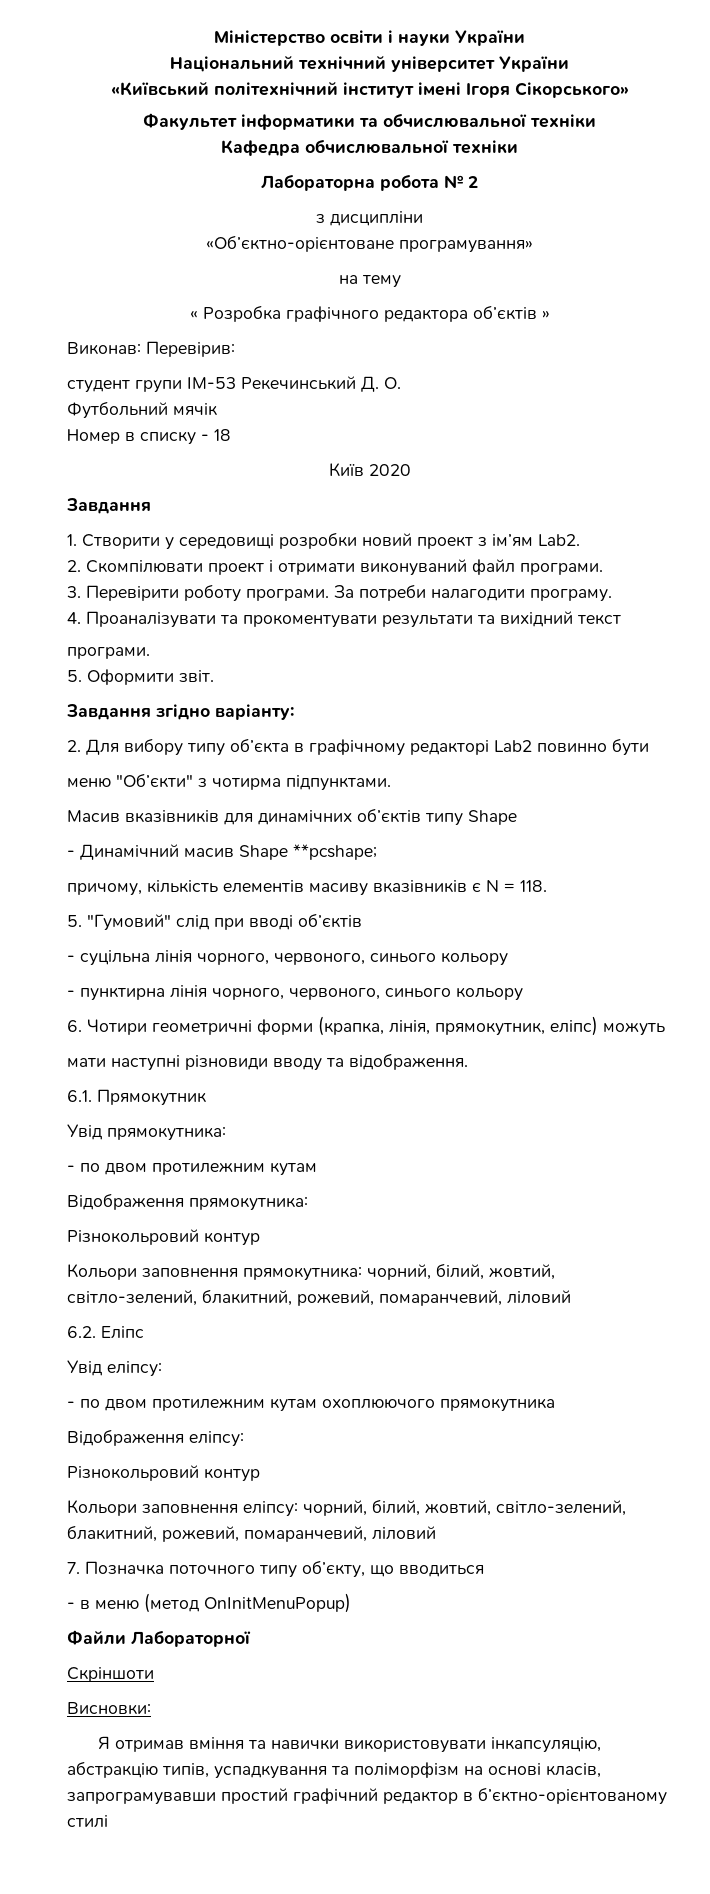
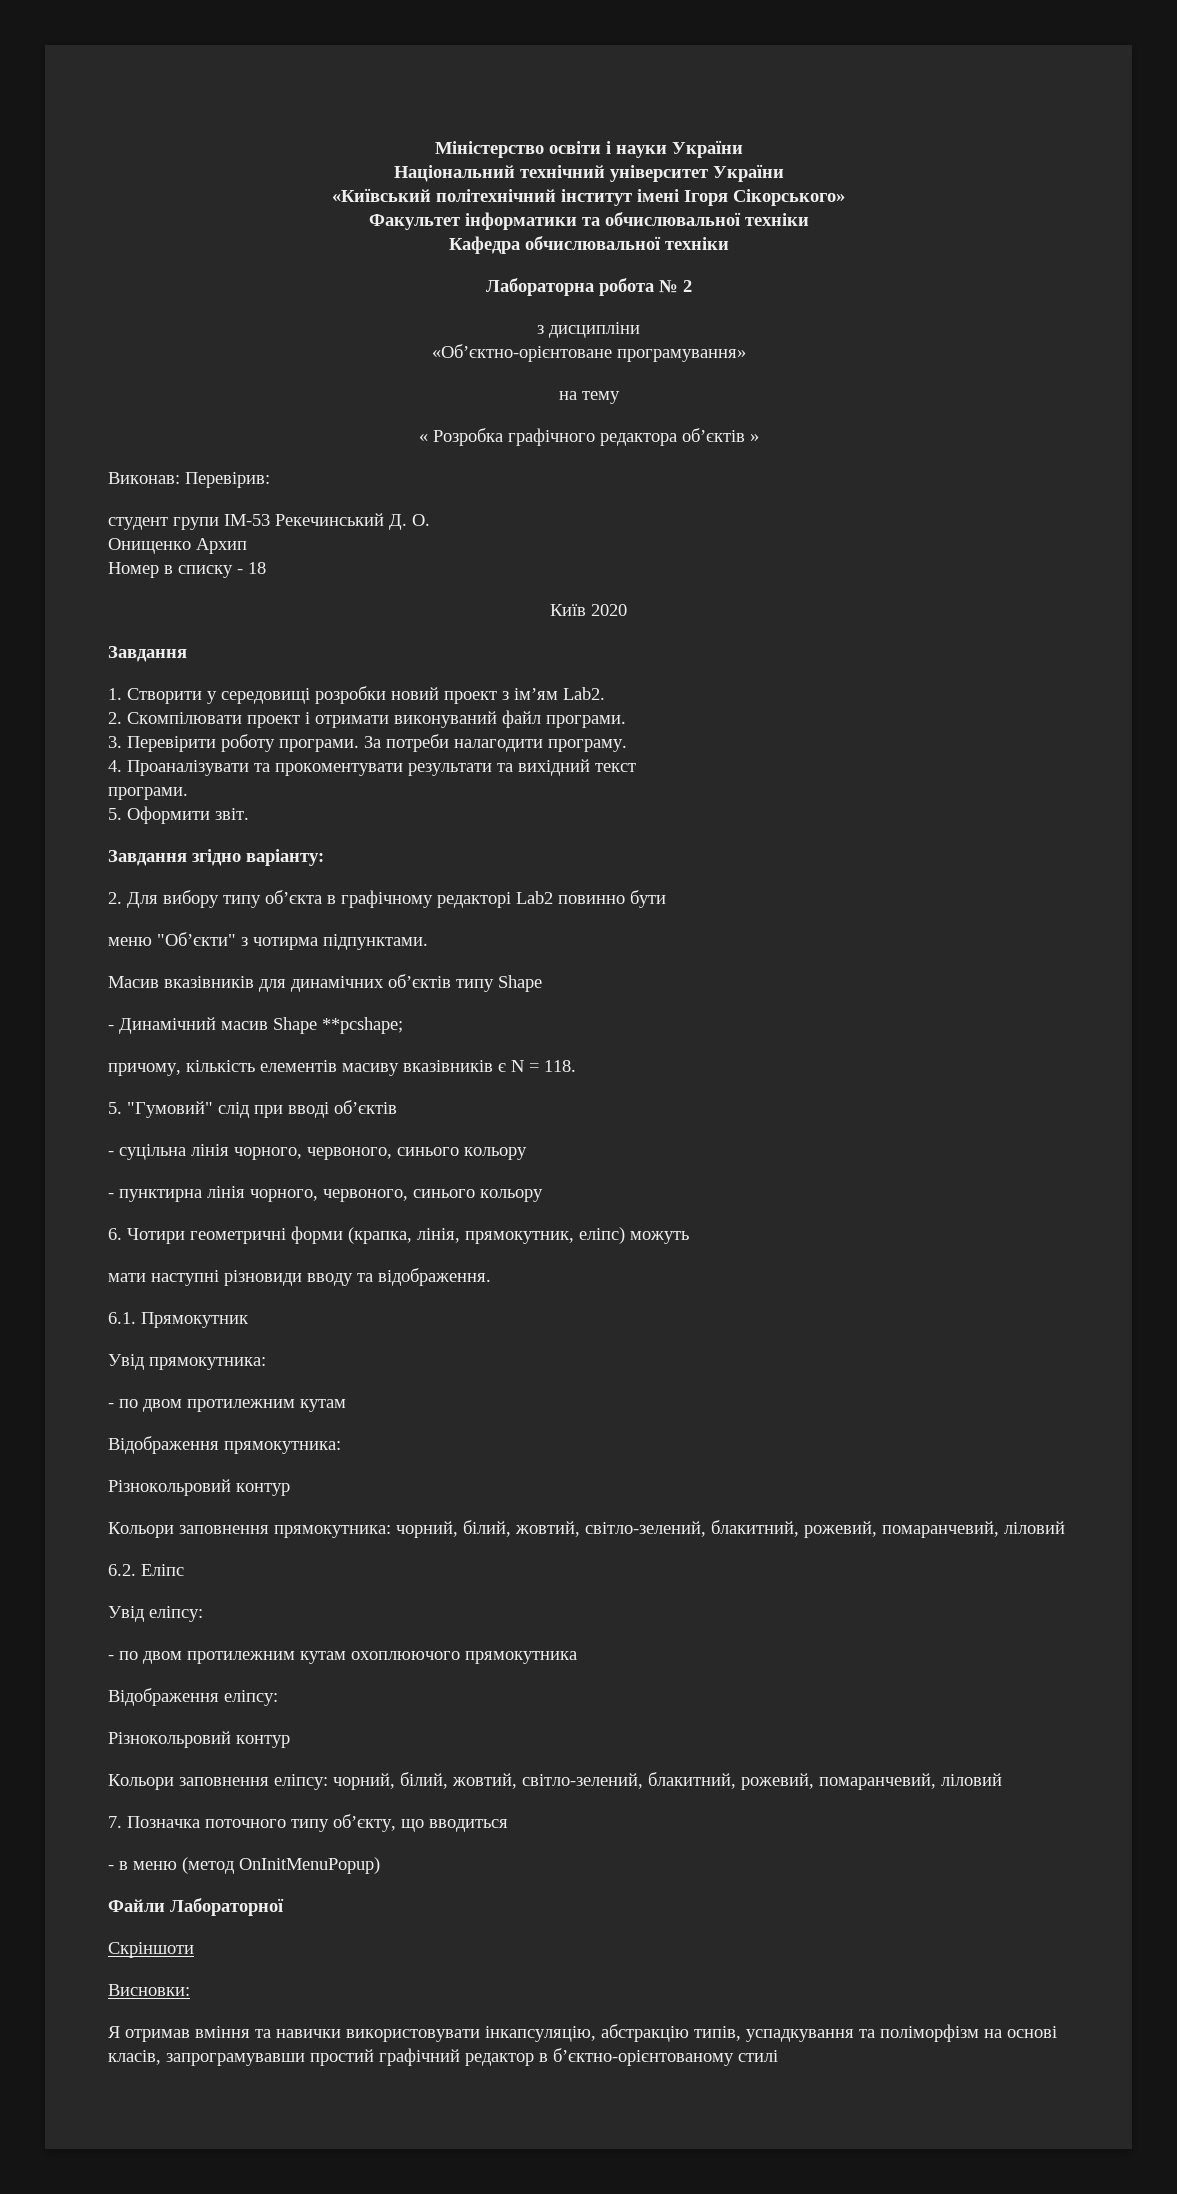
[67,401,218,419] Футбольний мячік -> [108,538,247,554] Онищенко Архип

